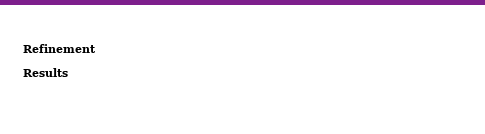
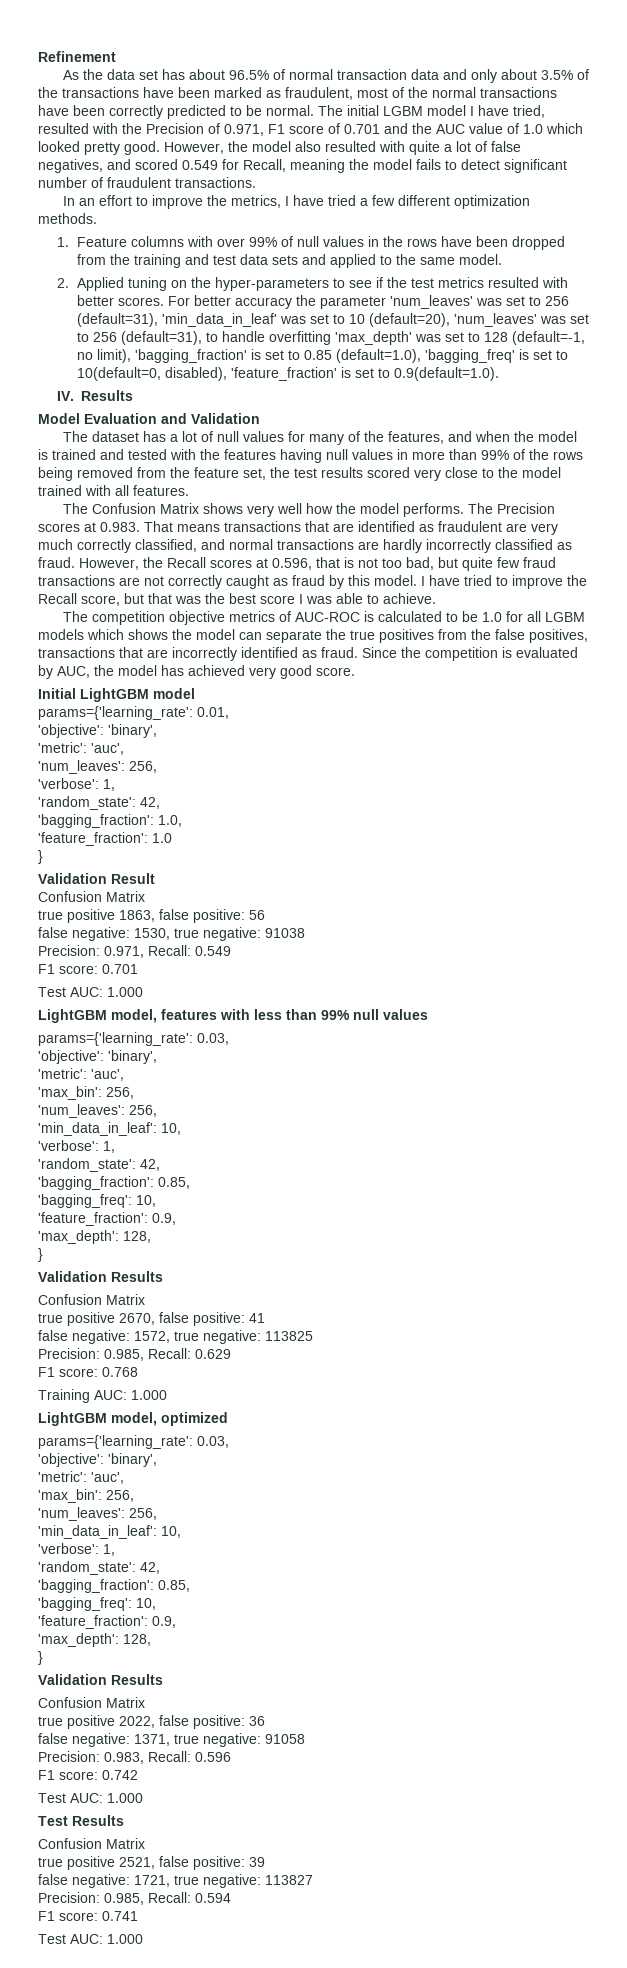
[23,68,68,77] Results -> [62,69,589,83] [38,87,557,100] [38,105,545,119] [38,123,583,136] [38,141,521,155] [38,159,567,173] [38,177,256,188] [62,195,530,209] [38,213,97,224] [57,236,565,250] [76,254,502,268] [57,277,568,291] [76,295,569,309] [76,313,589,327] [76,331,585,345] [76,349,568,363] [76,367,499,381] [57,390,134,401] [38,413,260,424] [62,431,577,445] [38,449,583,463] [38,467,561,481] [38,485,189,496] [62,503,555,517] [38,521,558,535] [38,539,572,553] [38,557,556,571] [38,575,587,589] [38,593,436,606] [62,611,585,625] [38,629,588,643] [38,647,578,661] [38,665,355,679] [38,688,195,702] [38,706,229,720] [38,724,157,738] [38,742,124,755] [38,760,157,774] [38,778,115,791] [38,796,160,810] [38,814,182,828] [38,832,172,846] [38,850,43,864] [38,873,155,884] [38,891,145,902] [38,909,265,923] [38,927,305,941] [38,945,231,958] [38,964,138,974] [38,987,143,997] [38,1009,428,1023] [38,1032,229,1046] [38,1050,157,1064] [38,1068,124,1081] [38,1086,134,1100] [38,1104,157,1118] [38,1122,181,1136] [38,1140,115,1153] [38,1158,160,1172] [38,1176,190,1190] [38,1194,156,1208] [38,1212,176,1226] [38,1230,151,1244] [38,1248,43,1262] [38,1271,163,1282] [38,1294,145,1305] [38,1312,265,1326] [38,1330,313,1344] [38,1348,231,1361] [38,1367,138,1377] [38,1389,167,1403] [38,1412,228,1426] [38,1435,229,1449] [38,1453,157,1467] [38,1471,124,1484] [38,1489,134,1503] [38,1507,157,1521] [38,1525,181,1539] [38,1543,115,1556] [38,1561,160,1575] [38,1579,190,1593] [38,1597,156,1611] [38,1615,176,1629] [38,1633,151,1647] [38,1651,43,1665] [38,1674,163,1685] [38,1697,145,1708] [38,1715,265,1729] [38,1733,305,1747] [38,1751,231,1764] [38,1770,138,1780] [38,1793,143,1803] [38,1815,124,1826] [38,1838,145,1849] [38,1856,265,1870] [38,1874,313,1888] [38,1892,231,1905] [38,1911,138,1921] [38,1934,143,1944] As the data set has about 96.5% of normal transaction data and only about 3.5% of the transactions have been marked as fraudulent, most of the normal transactions have been correctly predicted to be normal. The initial LGBM model I have tried, resulted with the Precision of 0.971, F1 score of 0.701 and the AUC value of 1.0 which looked pretty good. However, the model also resulted with quite a lot of false negatives, and scored 0.549 for Recall, meaning the model fails to detect significant number of fraudulent transactions. // In an effort to improve the metrics, I have tried a few different optimization methods. // 1. Feature columns with over 99% of null values in the rows have been dropped from the training and test data sets and applied to the same model. // 2. Applied tuning on the hyper-parameters to see if the test metrics resulted with better scores. For better accuracy the parameter 'num_leaves' was set to 256 (default=31), 'min_data_in_leaf' was set to 10 (default=20), 'num_leaves' was set to 256 (default=31), to handle overfitting 'max_depth' was set to 128 (default=-1, no limit), 'bagging_fraction' is set to 0.85 (default=1.0), 'bagging_freq' is set to 10(default=0, disabled), 'feature_fraction' is set to 0.9(default=1.0). // IV. Results // Model Evaluation and Validation // The dataset has a lot of null values for many of the features, and when the model is trained and tested with the features having null values in more than 99% of the rows being removed from the feature set, the test results scored very close to the model trained with all features. // The Confusion Matrix shows very well how the model performs. The Precision scores at 0.983. That means transactions that are identified as fraudulent are very much correctly classified, and normal transactions are hardly incorrectly classified as fraud. However, the Recall scores at 0.596, that is not too bad, but quite few fraud transactions are not correctly caught as fraud by this model. I have tried to improve the Recall score, but that was the best score I was able to achieve. // The competition objective metrics of AUC-ROC is calculated to be 1.0 for all LGBM models which shows the model can separate the true positives from the false positives, transactions that are incorrectly identified as fraud. Since the competition is evaluated by AUC, the model has achieved very good score. // Initial LightGBM model // params={'learning_rate': 0.01, // 'objective': 'binary', // 'metric': 'auc', // 'num_leaves': 256, // 'verbose': 1, // 'random_state': 42, // 'bagging_fraction': 1.0, // 'feature_fraction': 1.0 // } // Validation Result // Confusion Matrix // true positive 1863, false positive: 56 // false negative: 1530, true negative: 91038 // Precision: 0.971, Recall: 0.549 // F1 score: 0.701 // Test AUC: 1.000 // LightGBM model, features with less than 99% null values // params={'learning_rate': 0.03, // 'objective': 'binary', // 'metric': 'auc', // 'max_bin': 256, // 'num_leaves': 256, // 'min_data_in_leaf': 10, // 'verbose': 1, // 'random_state': 42, // 'bagging_fraction': 0.85, // 'bagging_freq': 10, // 'feature_fraction': 0.9, // 'max_depth': 128, // } // Validation Results // Confusion Matrix // true positive 2670, false positive: 41 // false negative: 1572, true negative: 113825 // Precision: 0.985, Recall: 0.629 // F1 score: 0.768 // Training AUC: 1.000 // LightGBM model, optimized // params={'learning_rate': 0.03, // 'objective': 'binary', // 'metric': 'auc', // 'max_bin': 256, // 'num_leaves': 256, // 'min_data_in_leaf': 10, // 'verbose': 1, // 'random_state': 42, // 'bagging_fraction': 0.85, // 'bagging_freq': 10, // 'feature_fraction': 0.9, // 'max_depth': 128, // } // Validation Results // Confusion Matrix // true positive 2022, false positive: 36 // false negative: 1371, true negative: 91058 // Precision: 0.983, Recall: 0.596 // F1 score: 0.742 // Test AUC: 1.000 // Test Results // Confusion Matrix // true positive 2521, false positive: 39 // false negative: 1721, true negative: 113827 // Precision: 0.985, Recall: 0.594 // F1 score: 0.741 // Test AUC: 1.000

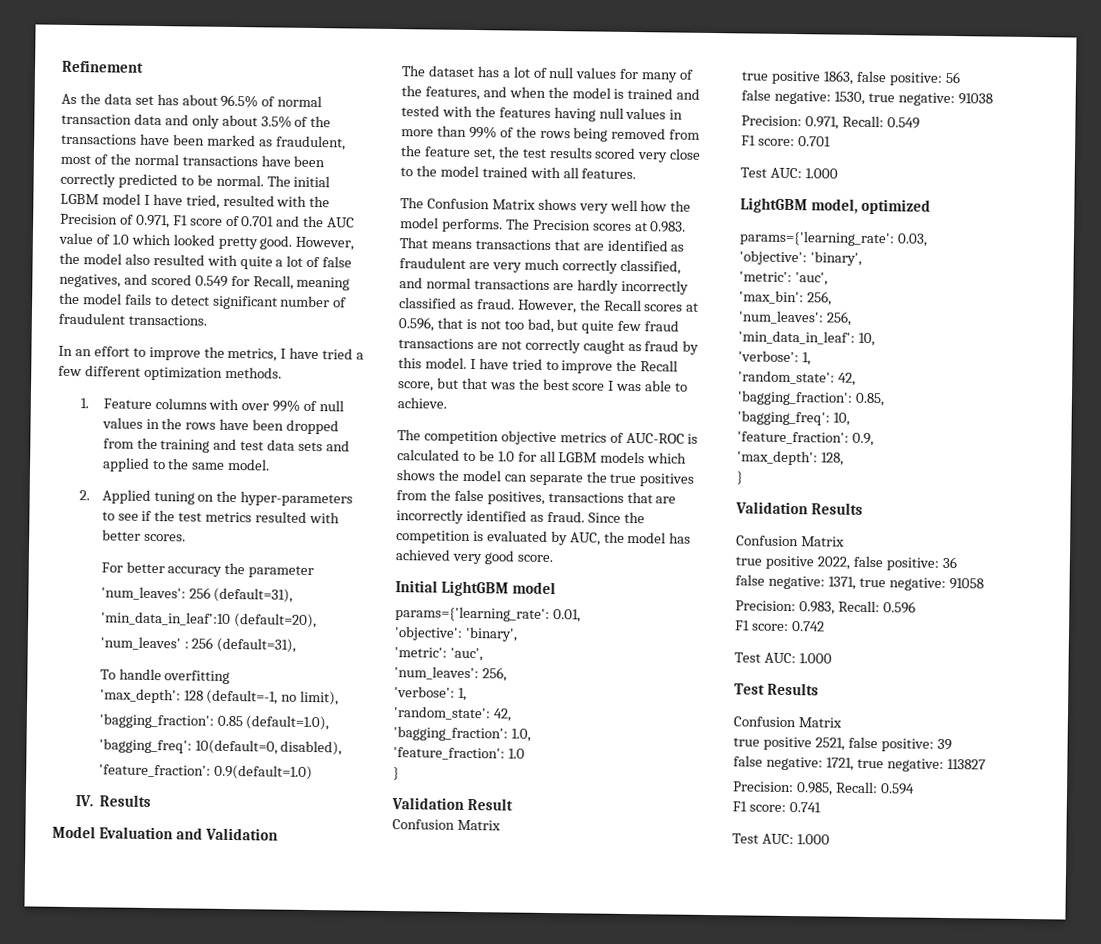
(164, 301) none -> (186, 537) //
[389,295,569,309] [76,313,589,327] [76,331,218,345] 'num_leaves' was set to 256 (default=31), 'min_data_in_leaf' was set to 10 (default=20), 'num_leaves' was set to 256 (default=31), to -> [100,586,294,603] [100,611,317,629] [99,636,297,653] [99,669,116,680] // 'num_leaves': 256 (default=31), // 'min_data_in_leaf':10 (default=20), // 'num_leaves' : 256 (default=31), // To
[334,331,480,345] 'max_depth' was set to -> [99,688,181,704] // 'max_depth':
[134,349,568,363] [76,367,499,381] 'bagging_fraction' is set to 0.85 (default=1.0), 'bagging_freq' is set to 10(default=0, disabled), 'feature_fraction' is set to 0.9(default=1.0). -> [98,713,330,731] [98,738,343,756] [98,764,313,781] // 'bagging_fraction': 0.85 (default=1.0), // 'bagging_freq': 10(default=0, disabled), // 'feature_fraction': 0.9(default=1.0)
[38,1009,428,1023] [38,1032,229,1046] [38,1050,157,1064] [38,1068,124,1081] [38,1086,134,1100] [38,1104,157,1118] [38,1122,181,1136] [38,1140,115,1153] [38,1158,160,1172] [38,1176,190,1190] [38,1194,156,1208] [38,1212,176,1226] [38,1230,151,1244] [38,1248,43,1262] [38,1271,163,1282] [38,1294,145,1305] [38,1312,265,1326] [38,1330,313,1344] [38,1348,231,1361] [38,1367,138,1377] [38,1389,167,1403] // LightGBM model, features with less than 99% null values // params={'learning_rate': 0.03, // 'objective': 'binary', // 'metric': 'auc', // 'max_bin': 256, // 'num_leaves': 256, // 'min_data_in_leaf': 10, // 'verbose': 1, // 'random_state': 42, // 'bagging_fraction': 0.85, // 'bagging_freq': 10, // 'feature_fraction': 0.9, // 'max_depth': 128, // } // Validation Results // Confusion Matrix // true positive 2670, false positive: 41 // false negative: 1572, true negative: 113825 // Precision: 0.985, Recall: 0.629 // F1 score: 0.768 // Training AUC: 1.000 -> (838, 173) none

